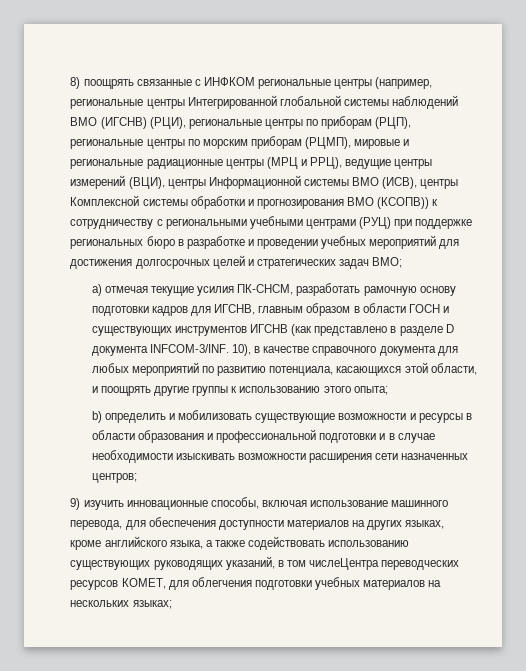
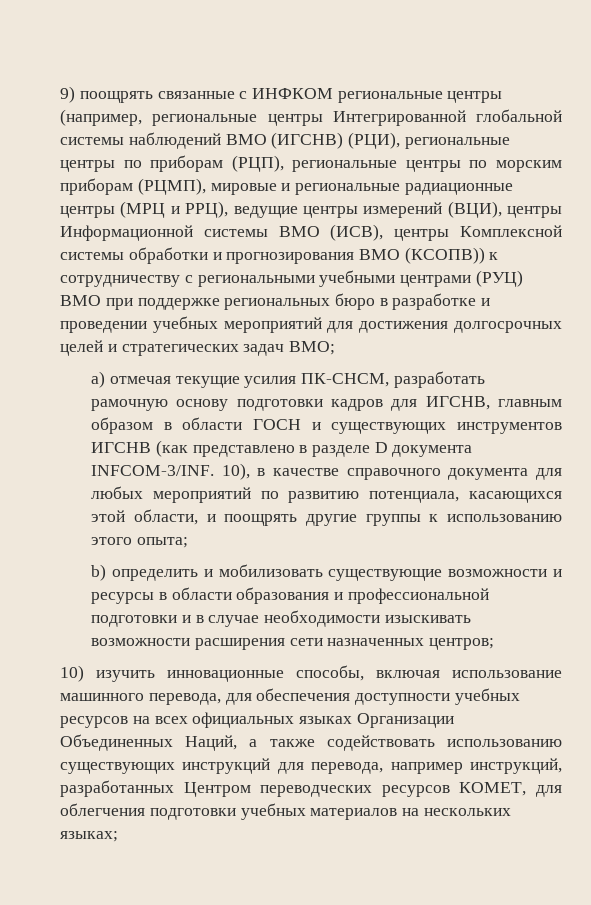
[70,77,81,89] 8) -> [60,86,76,103] 9)
(391, 223) none -> [60,295,102,306] ВМО
[70,498,81,510] 9) -> [60,665,85,682] 10)
[286,520,445,530] [70,536,203,550] материалов на других языках, кроме английского языка, -> [454,688,520,705] [60,712,454,728] [60,734,238,751] учебных ресурсов на всех официальных языках Организации Объединенных Наций,
[153,556,379,570] руководящих указаний, в том числеЦентра -> [182,758,562,774] [60,780,251,797] инструкций для перевода, например инструкций, разработанных Центром

